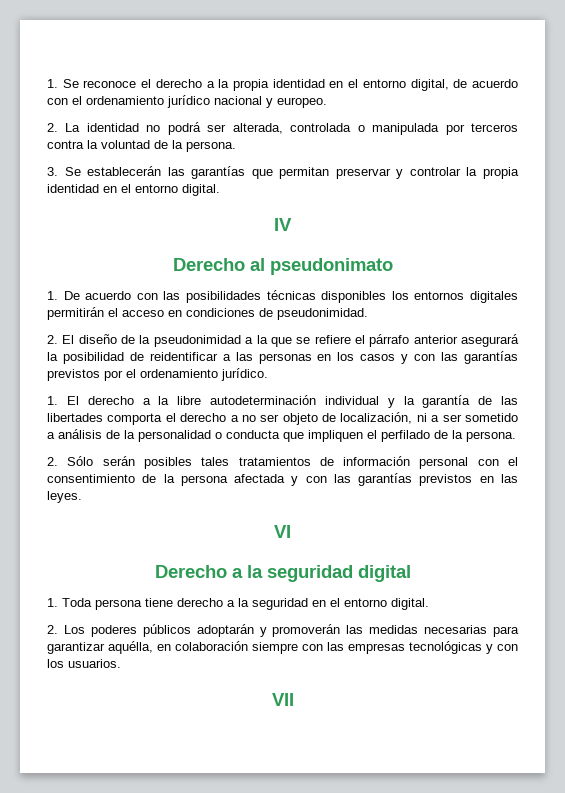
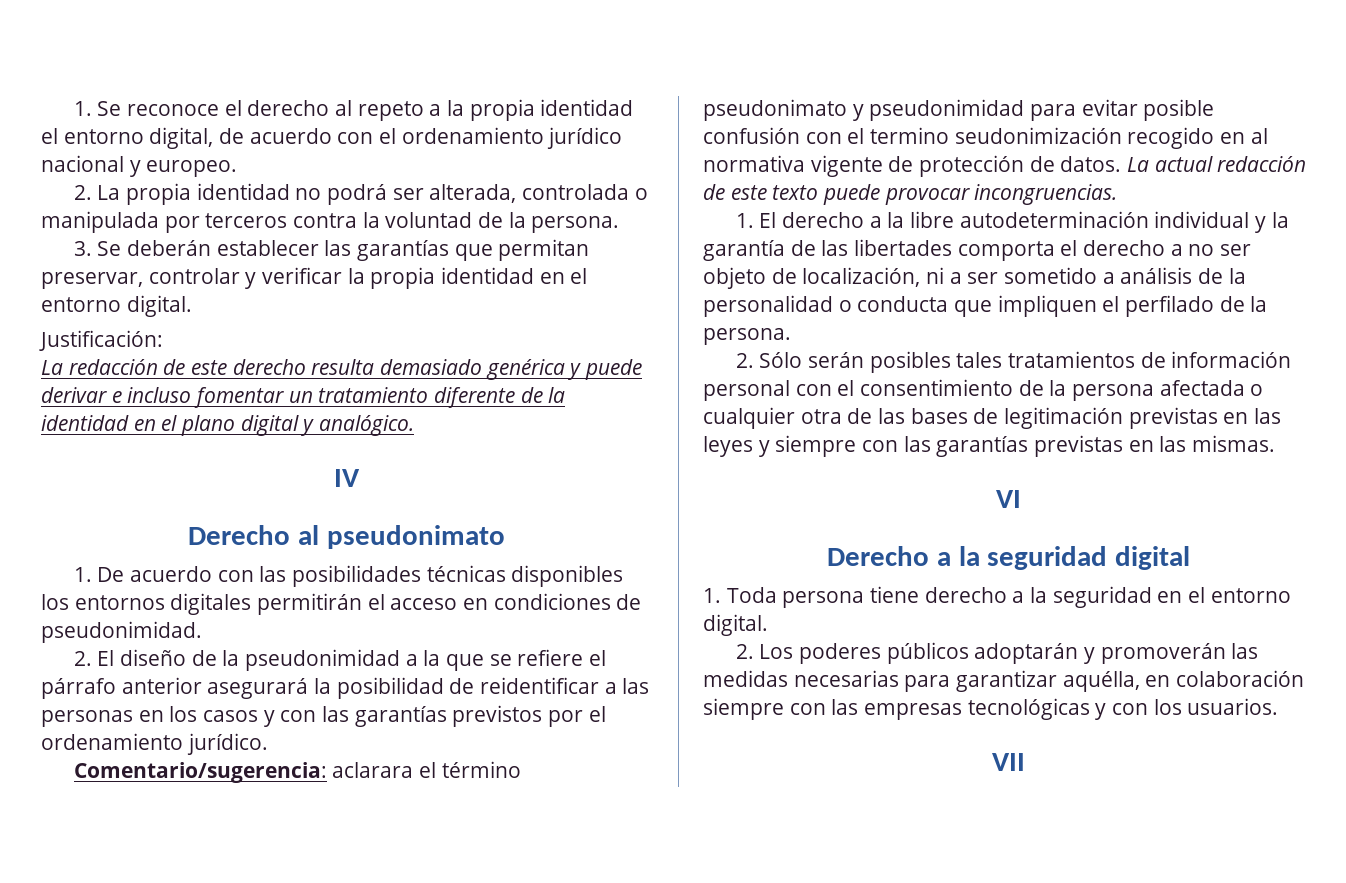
(202, 83) none -> [335,100,424,121] al repeto
[329,81,344,88] en -> (634, 107) none
(81, 127) none -> [126,183,192,205] propia
[87,166,162,176] establecerán -> [127,240,319,256] deberán establecer
[335,167,461,179] preservar y controlar -> [41,267,343,289] preservar, controlar y verificar
(220, 190) none -> [39,330,163,351] [41,359,643,380] [41,387,566,408] [41,415,415,436] // Justificación: // La redacción de este derecho resulta demasiado genérica y puede derivar e incluso fomentar un tratamiento diferente de la identidad en el plano digital y analógico.
(268, 374) none -> [73,761,521,783] [703,99,1215,121] [703,127,1268,149] [703,155,1307,177] [703,184,1118,205] // Comentario/sugerencia: aclarara el término pseudonimato y pseudonimidad para evitar posible confusión con el termino seudonimización recogido en al normativa vigente de protección de datos. La actual redacción de este texto puede provocar incongruencias.
[291,473,518,486] [47,491,82,503] y con las garantías previstos en las leyes. -> [1250,384,1264,396] [703,407,1282,429] [703,435,1276,457] o cualquier otra de las bases de legitimación previstas en las leyes y siempre con las garantías previstas en las mismas.

